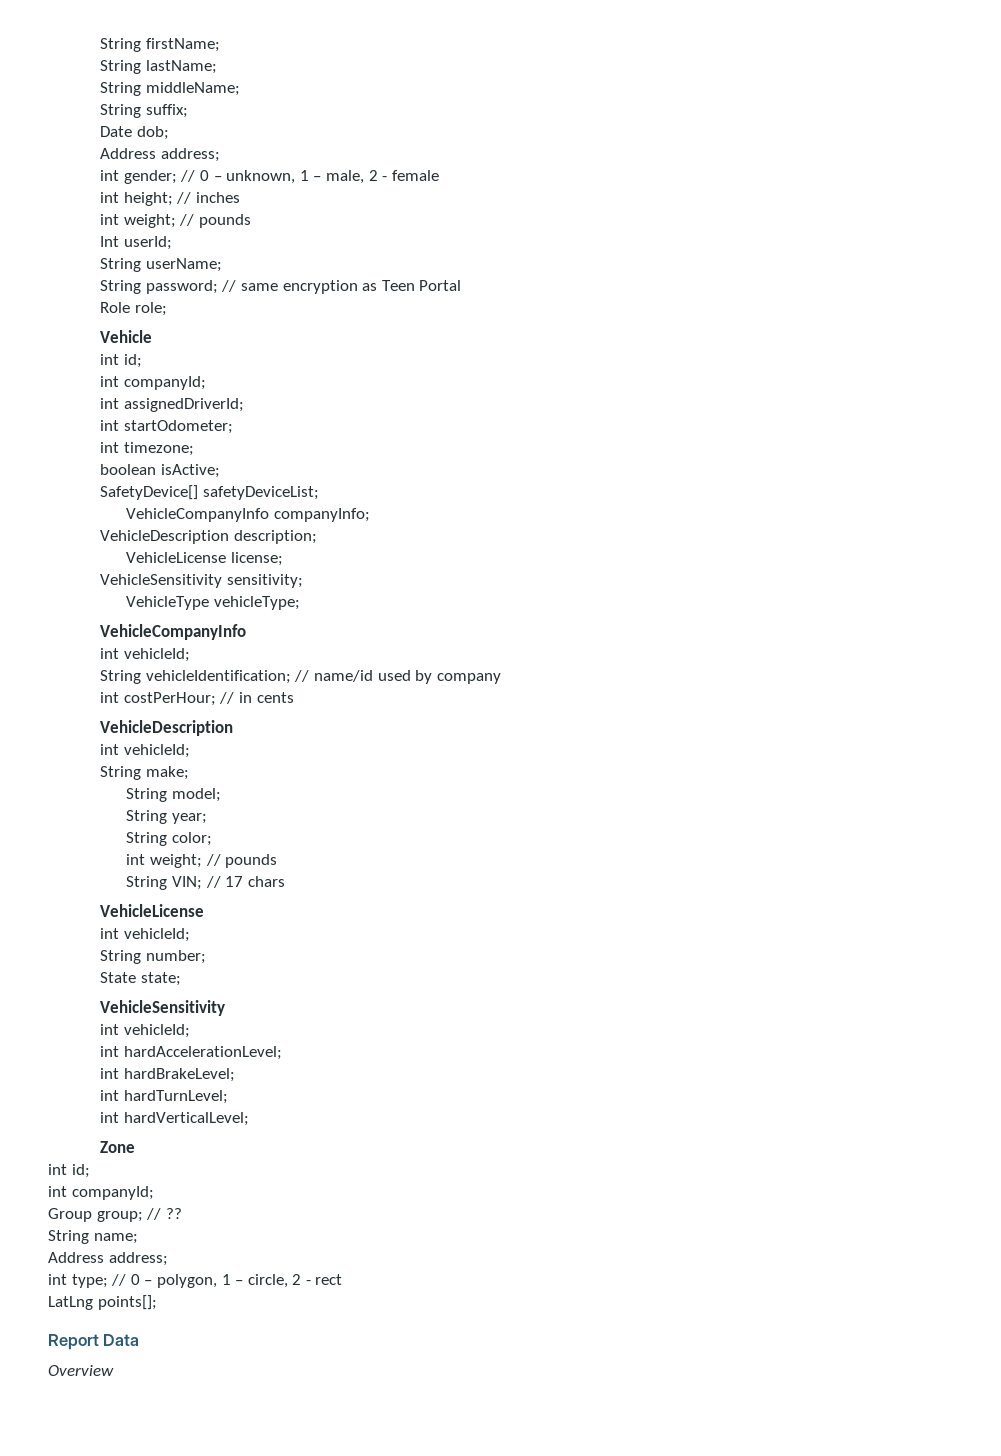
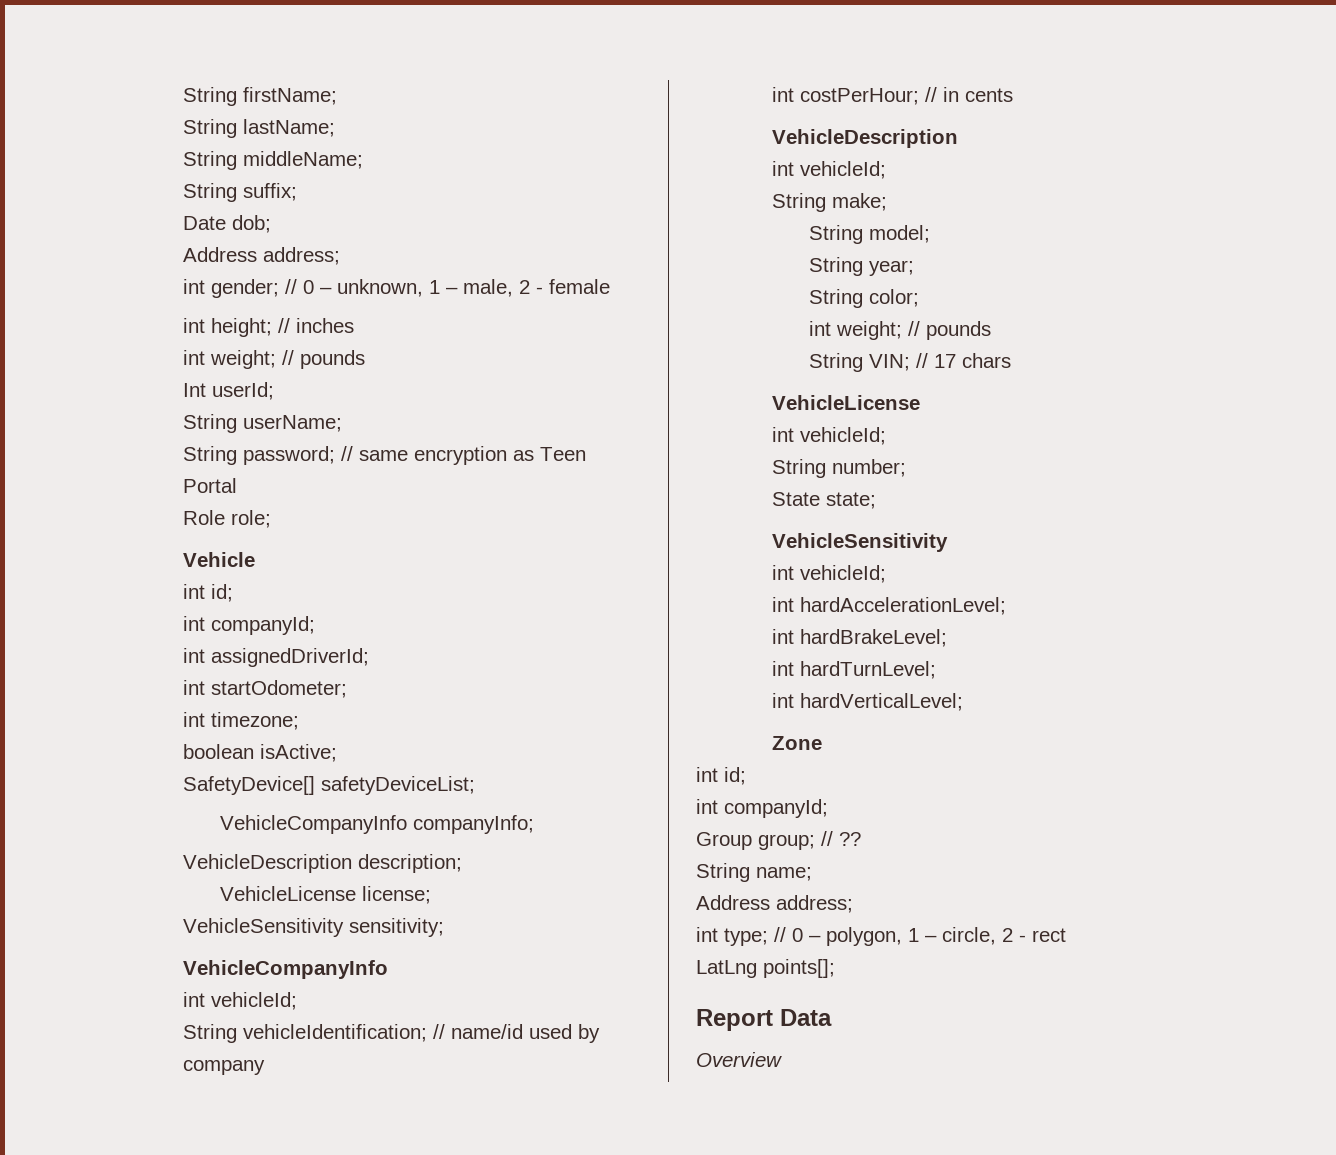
[126,596,300,610] // VehicleType vehicleType; -> (444, 927) none

